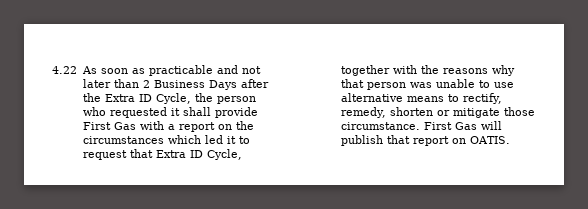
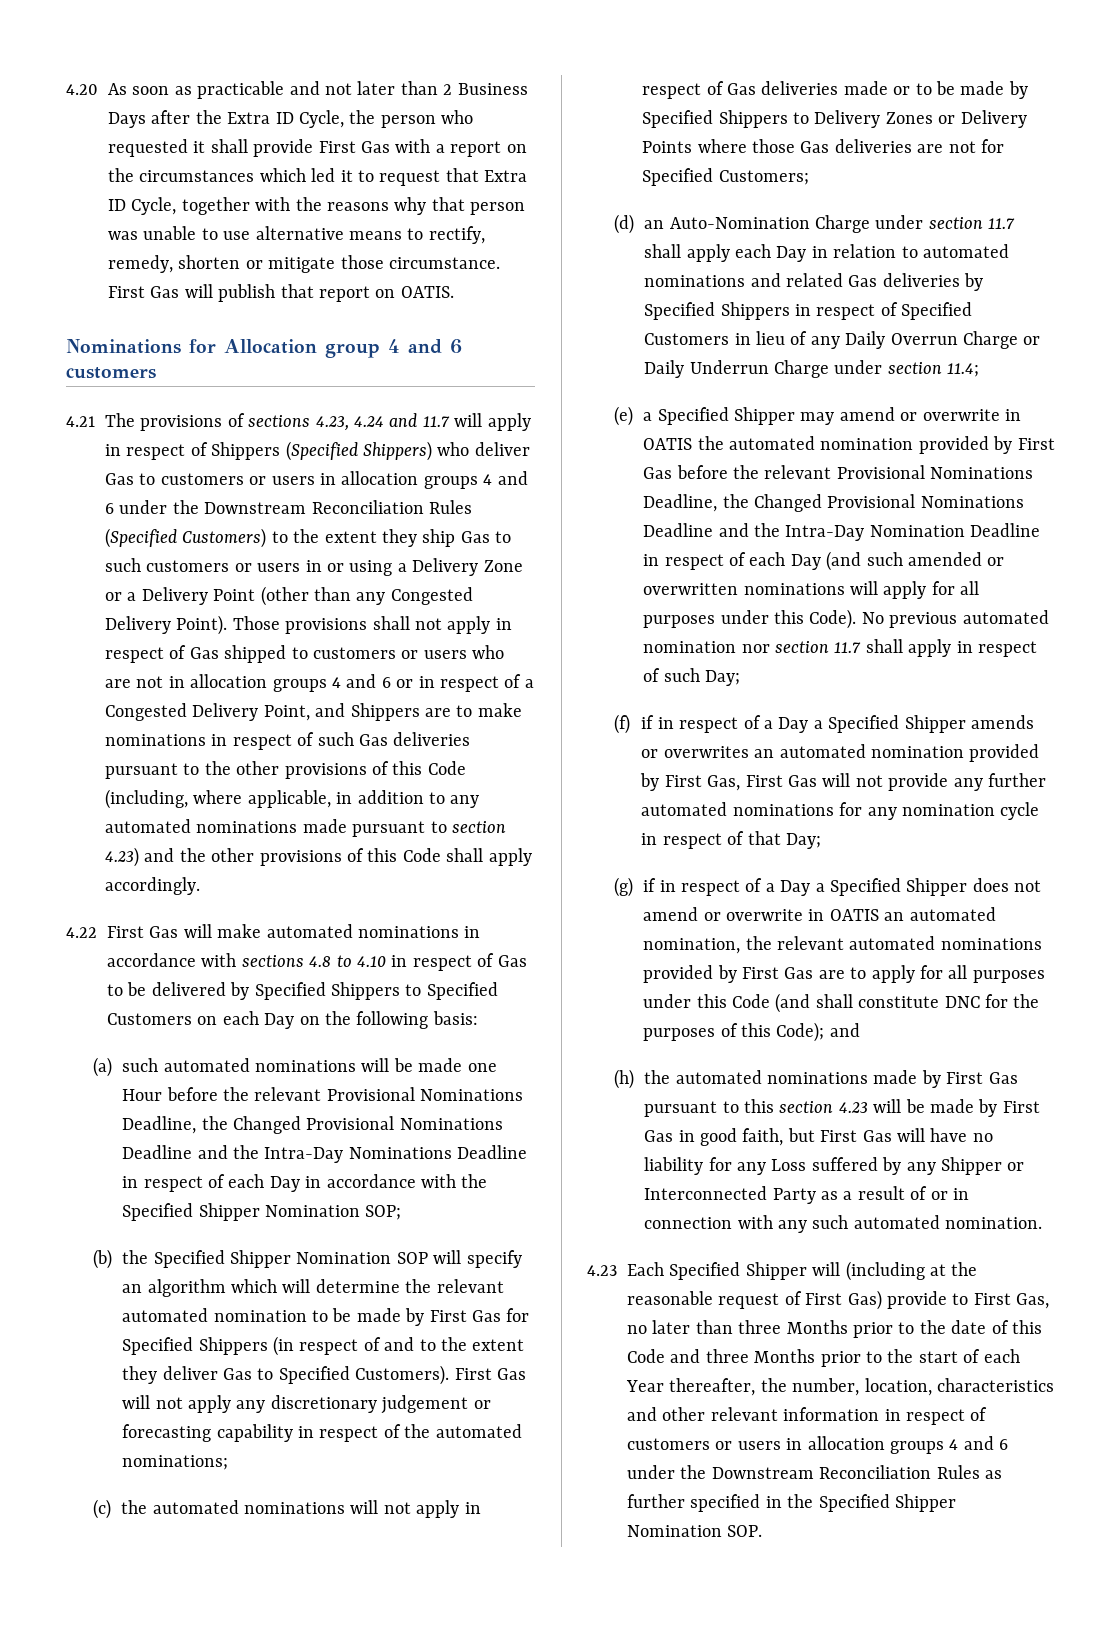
[52,66,77,74] 4.22 -> [66,84,98,95] 4.20
(510, 140) none -> [66,339,462,358] [66,367,156,379] [66,413,531,431] [105,441,530,461] [105,471,528,489] [105,500,472,514] [105,528,512,548] [105,558,523,576] [105,586,473,606] [105,615,512,635] [105,645,505,663] [105,674,534,692] [105,703,522,721] [105,732,471,750] [105,761,466,779] [105,789,480,809] [105,819,506,837] [105,847,532,867] [105,877,200,895] [66,924,481,938] [107,953,527,971] [107,982,498,1000] [107,1011,478,1029] [93,1057,497,1077] [122,1087,524,1101] [122,1116,503,1134] [122,1145,528,1163] [122,1174,488,1192] [122,1203,402,1221] [93,1249,522,1269] [122,1279,504,1297] [122,1308,530,1326] [122,1336,525,1356] [122,1365,527,1385] [122,1395,491,1414] [122,1424,522,1442] [122,1455,229,1470] [93,1499,481,1519] [642,81,1028,99] [642,110,1027,128] [642,139,1005,153] [642,168,809,186] [614,214,1016,234] [644,244,1010,262] [644,273,984,291] [644,302,973,320] [644,331,1041,349] [644,360,980,378] [614,406,1022,426] [643,436,1055,454] [643,465,1034,479] [643,494,1024,512] [643,523,1041,541] [643,551,1005,571] [643,581,980,599] [643,609,1049,629] [643,639,1038,657] [643,668,741,686] [614,714,1035,734] [641,744,1040,762] [640,773,1047,791] [641,802,1040,820] [641,831,822,849] [614,877,1042,897] [643,907,996,921] [643,936,1042,954] [643,965,1045,983] [643,993,1040,1013] [643,1022,860,1042] [614,1069,1018,1089] [644,1099,1040,1117] [644,1128,993,1146] [644,1157,1025,1175] [644,1186,970,1204] [644,1215,1043,1233] [587,1261,978,1281] [627,1290,1050,1310] [627,1320,1042,1338] [627,1349,1020,1367] [626,1378,1054,1396] [627,1407,988,1425] [627,1436,1009,1454] [627,1465,1002,1479] [627,1494,956,1512] [627,1525,763,1537] // Nominations for Allocation group 4 and 6 customers // 4.21 The provisions of sections 4.23, 4.24 and 11.7 will apply in respect of Shippers (Specified Shippers) who deliver Gas to customers or users in allocation groups 4 and 6 under the Downstream Reconciliation Rules (Specified Customers) to the extent they ship Gas to such customers or users in or using a Delivery Zone or a Delivery Point (other than any Congested Delivery Point). Those provisions shall not apply in respect of Gas shipped to customers or users who are not in allocation groups 4 and 6 or in respect of a Congested Delivery Point, and Shippers are to make nominations in respect of such Gas deliveries pursuant to the other provisions of this Code (including, where applicable, in addition to any automated nominations made pursuant to section 4.23) and the other provisions of this Code shall apply accordingly. // 4.22 First Gas will make automated nominations in accordance with sections 4.8 to 4.10 in respect of Gas to be delivered by Specified Shippers to Specified Customers on each Day on the following basis: // (a) such automated nominations will be made one Hour before the relevant Provisional Nominations Deadline, the Changed Provisional Nominations Deadline and the Intra-Day Nominations Deadline in respect of each Day in accordance with the Specified Shipper Nomination SOP; // (b) the Specified Shipper Nomination SOP will specify an algorithm which will determine the relevant automated nomination to be made by First Gas for Specified Shippers (in respect of and to the extent they deliver Gas to Specified Customers). First Gas will not apply any discretionary judgement or forecasting capability in respect of the automated nominations; // (c) the automated nominations will not apply in respect of Gas deliveries made or to be made by Specified Shippers to Delivery Zones or Delivery Points where those Gas deliveries are not for Specified Customers; // (d) an Auto-Nomination Charge under section 11.7 shall apply each Day in relation to automated nominations and related Gas deliveries by Specified Shippers in respect of Specified Customers in lieu of any Daily Overrun Charge or Daily Underrun Charge under section 11.4; // (e) a Specified Shipper may amend or overwrite in OATIS the automated nomination provided by First Gas before the relevant Provisional Nominations Deadline, the Changed Provisional Nominations Deadline and the Intra-Day Nomination Deadline in respect of each Day (and such amended or overwritten nominations will apply for all purposes under this Code). No previous automated nomination nor section 11.7 shall apply in respect of such Day; // (f) if in respect of a Day a Specified Shipper amends or overwrites an automated nomination provided by First Gas, First Gas will not provide any further automated nominations for any nomination cycle in respect of that Day; // (g) if in respect of a Day a Specified Shipper does not amend or overwrite in OATIS an automated nomination, the relevant automated nominations provided by First Gas are to apply for all purposes under this Code (and shall constitute DNC for the purposes of this Code); and // (h) the automated nominations made by First Gas pursuant to this section 4.23 will be made by First Gas in good faith, but First Gas will have no liability for any Loss suffered by any Shipper or Interconnected Party as a result of or in connection with any such automated nomination. // 4.23 Each Specified Shipper will (including at the reasonable request of First Gas) provide to First Gas, no later than three Months prior to the date of this Code and three Months prior to the start of each Year thereafter, the number, location, characteristics and other relevant information in respect of customers or users in allocation groups 4 and 6 under the Downstream Reconciliation Rules as further specified in the Specified Shipper Nomination SOP.

